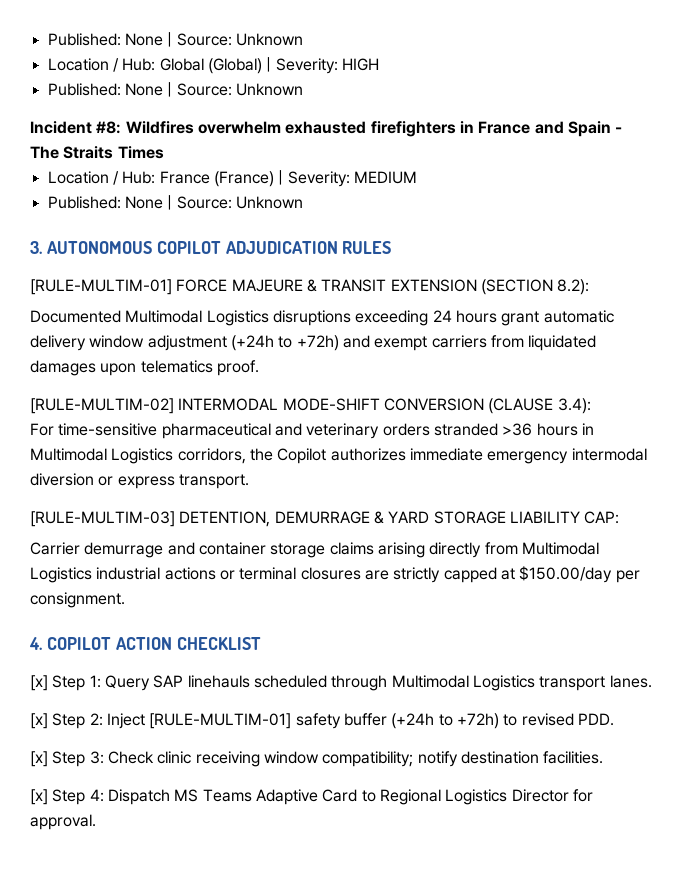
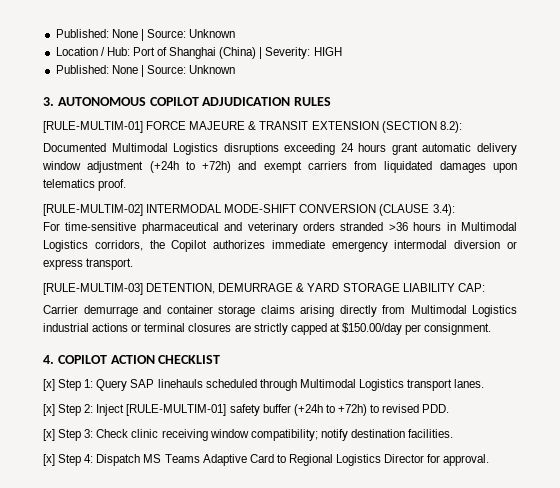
[159,58,262,74] Global (Global) -> [132,47,257,59] Port of Shanghai (China)
[30,121,623,137] [30,146,164,159] [47,170,417,187] [47,195,303,210] // Incident #8: Wildfires overwhelm exhausted firefighters in France and Spain - The Straits Times // Location / Hub: France (France) | Severity: MEDIUM // Published: None | Source: Unknown -> (236, 69) none

